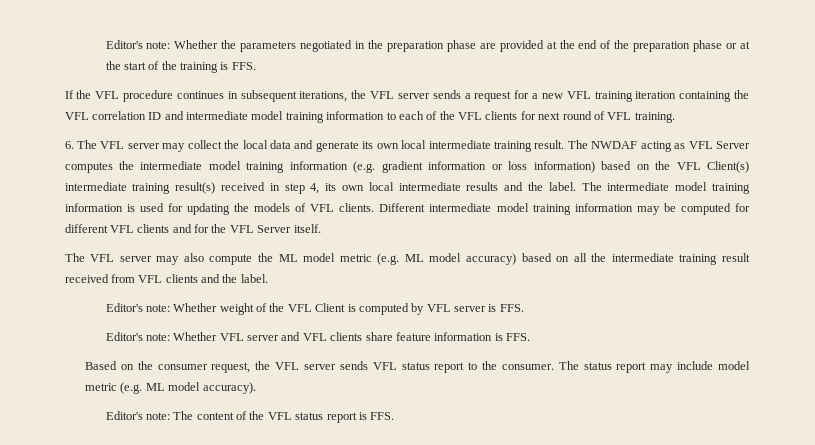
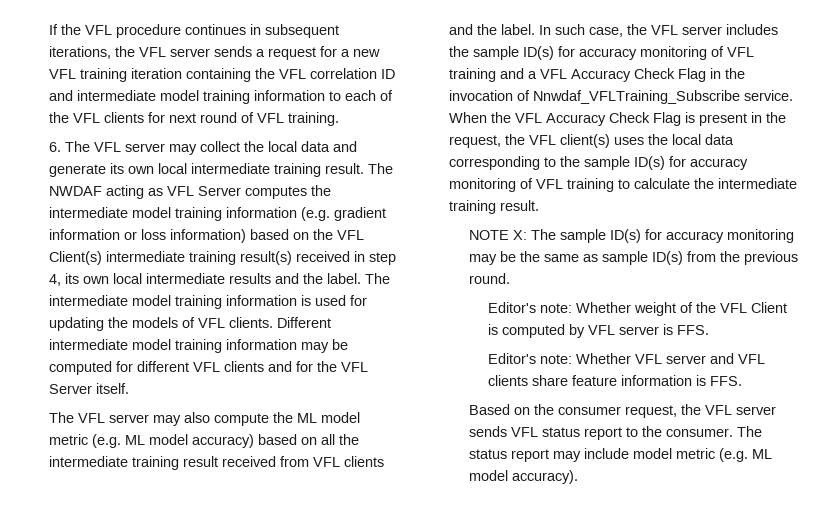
[105,40,751,52] [105,61,256,73] Editor's note: Whether the parameters negotiated in the preparation phase are provided at the end of the preparation phase or at the start of the training is FFS. // -> (48, 29) none
(268, 278) none -> [538,24,778,37] [448,46,754,60] [448,68,745,82] [448,90,793,104] [448,112,786,126] [448,134,734,148] [448,156,748,170] [448,178,797,192] [448,200,539,214] [468,229,794,243] [468,251,798,265] [468,273,510,284] In such case, the VFL server includes the sample ID(s) for accuracy monitoring of VFL training and a VFL Accuracy Check Flag in the invocation of Nnwdaf_VFLTraining_Subscribe service. When the VFL Accuracy Check Flag is present in the request, the VFL client(s) uses the local data corresponding to the sample ID(s) for accuracy monitoring of VFL training to calculate the intermediate training result. // NOTE X: The sample ID(s) for accuracy monitoring may be the same as sample ID(s) from the previous round.
[105,411,395,423] // Editor's note: The content of the VFL status report is FFS. -> (578, 477) none

